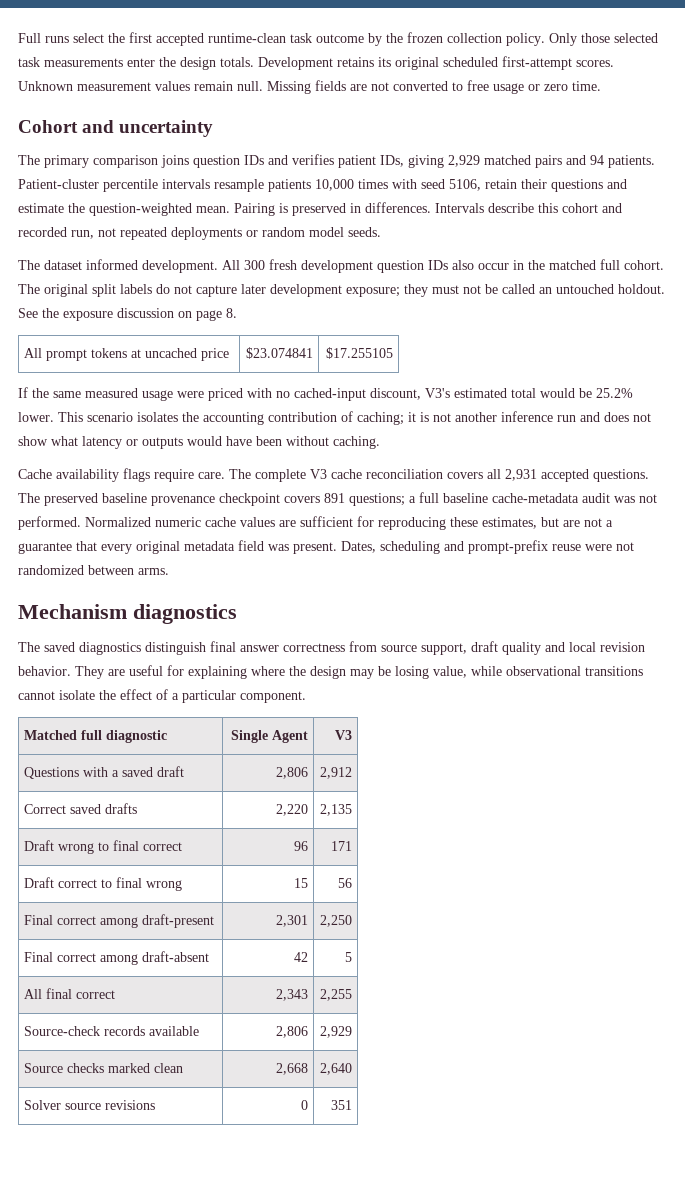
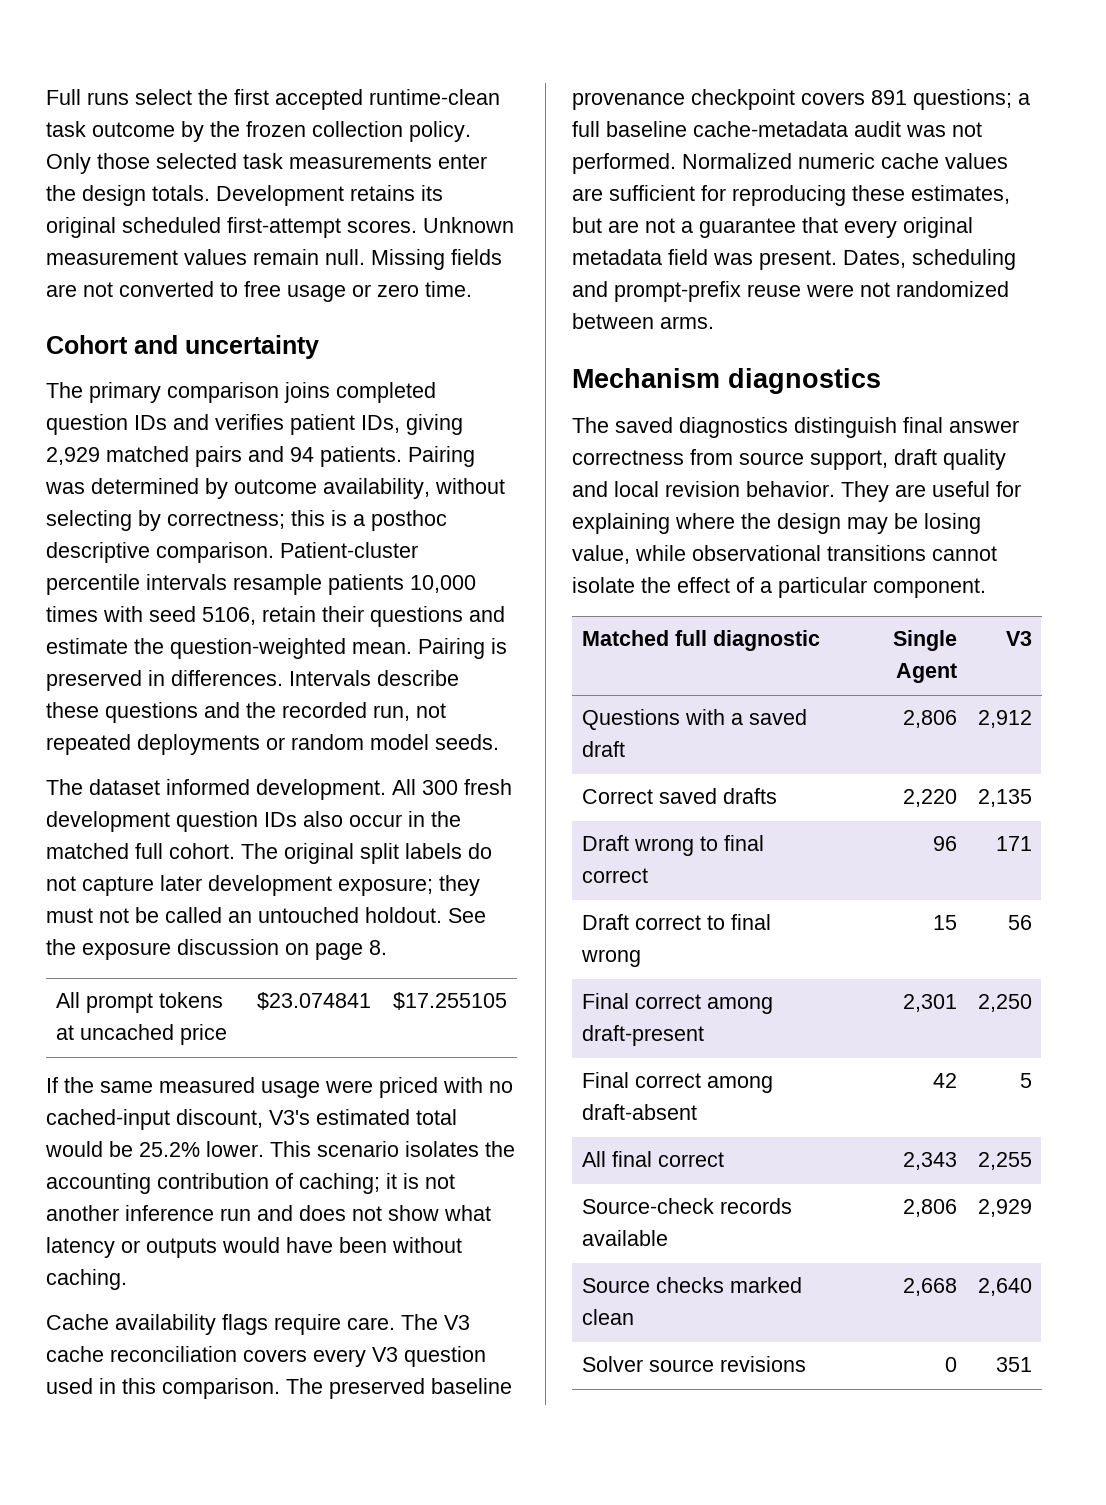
(189, 161) none -> [336,382,436,403] completed
(655, 161) none -> [408,446,475,467] [45,478,505,499] [46,510,447,531] [46,542,274,563] Pairing was determined by outcome availability, without selecting by correctness; this is a posthoc descriptive comparison.
[538,203,622,213] this cohort and -> [46,702,276,723] these questions and the
[255,469,306,482] complete -> (438, 1322) none
[487,469,649,482] all 2,931 accepted questions. -> [313,1346,486,1367] [46,1378,280,1399] every V3 question used in this comparison.

